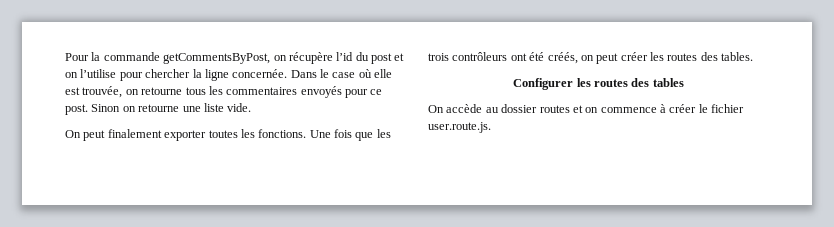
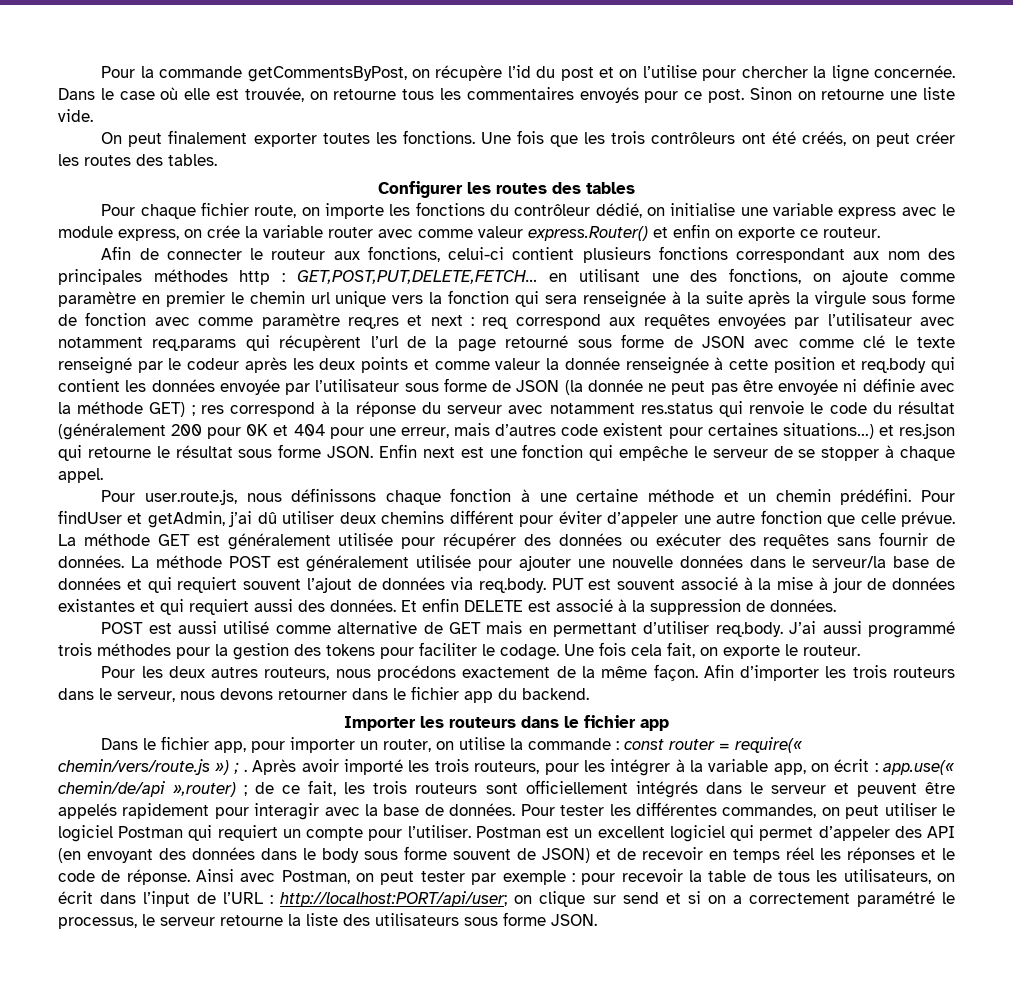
[428,104,745,113] [428,122,491,133] On accède au dossier routes et on commence à créer le fichier user.route.js. -> [101,202,956,219] [58,224,880,241] [101,246,955,263] [58,268,955,285] [58,290,955,308] [58,312,955,329] [58,334,955,352] [58,357,955,374] [58,378,956,395] [58,401,956,417] [58,423,956,440] [58,444,956,461] [58,468,103,483] [101,488,956,505] [58,510,956,528] [58,532,955,550] [58,555,955,572] [58,577,955,593] [58,598,836,615] [101,621,955,638] [58,642,860,660] [101,664,956,681] [58,686,589,703] [344,715,669,731] [101,736,804,753] [58,759,956,776] [58,780,955,798] [58,802,955,820] [58,825,956,842] [58,846,955,863] [58,869,956,885] [58,891,955,907] [58,912,597,929] Pour chaque fichier route, on importe les fonctions du contrôleur dédié, on initialise une variable express avec le module express, on crée la variable router avec comme valeur express.Router() et enfin on exporte ce routeur. // Afin de connecter le routeur aux fonctions, celui-ci contient plusieurs fonctions correspondant aux nom des principales méthodes http : GET,POST,PUT,DELETE,FETCH… en utilisant une des fonctions, on ajoute comme paramètre en premier le chemin url unique vers la fonction qui sera renseignée à la suite après la virgule sous forme de fonction avec comme paramètre req,res et next : req correspond aux requêtes envoyées par l’utilisateur avec notamment req.params qui récupèrent l’url de la page retourné sous forme de JSON avec comme clé le texte renseigné par le codeur après les deux points et comme valeur la donnée renseignée à cette position et req.body qui contient les données envoyée par l’utilisateur sous forme de JSON (la donnée ne peut pas être envoyée ni définie avec la méthode GET) ; res correspond à la réponse du serveur avec notamment res.status qui renvoie le code du résultat (généralement 200 pour 0K et 404 pour une erreur, mais d’autres code existent pour certaines situations…) et res.json qui retourne le résultat sous forme JSON. Enfin next est une fonction qui empêche le serveur de se stopper à chaque appel. // Pour user.route.js, nous définissons chaque fonction à une certaine méthode et un chemin prédéfini. Pour findUser et getAdmin, j’ai dû utiliser deux chemins différent pour éviter d’appeler une autre fonction que celle prévue. La méthode GET est généralement utilisée pour récupérer des données ou exécuter des requêtes sans fournir de données. La méthode POST est généralement utilisée pour ajouter une nouvelle données dans le serveur/la base de données et qui requiert souvent l’ajout de données via req.body. PUT est souvent associé à la mise à jour de données existantes et qui requiert aussi des données. Et enfin DELETE est associé à la suppression de données. // POST est aussi utilisé comme alternative de GET mais en permettant d’utiliser req.body. J’ai aussi programmé trois méthodes pour la gestion des tokens pour faciliter le codage. Une fois cela fait, on exporte le routeur. // Pour les deux autres routeurs, nous procédons exactement de la même façon. Afin d’importer les trois routeurs dans le serveur, nous devons retourner dans le fichier app du backend. // Importer les routeurs dans le fichier app // Dans le fichier app, pour importer un router, on utilise la commande : const router = require(« chemin/vers/route.js ») ; . Après avoir importé les trois routeurs, pour les intégrer à la variable app, on écrit : app.use(« chemin/de/api »,router) ; de ce fait, les trois routeurs sont officiellement intégrés dans le serveur et peuvent être appelés rapidement pour interagir avec la base de données. Pour tester les différentes commandes, on peut utiliser le logiciel Postman qui requiert un compte pour l’utiliser. Postman est un excellent logiciel qui permet d’appeler des API (en envoyant des données dans le body sous forme souvent de JSON) et de recevoir en temps réel les réponses et le code de réponse. Ainsi avec Postman, on peut tester par exemple : pour recevoir la table de tous les utilisateurs, on écrit dans l’input de l’URL : http://localhost:PORT/api/user; on clique sur send et si on a correctement paramétré le processus, le serveur retourne la liste des utilisateurs sous forme JSON.

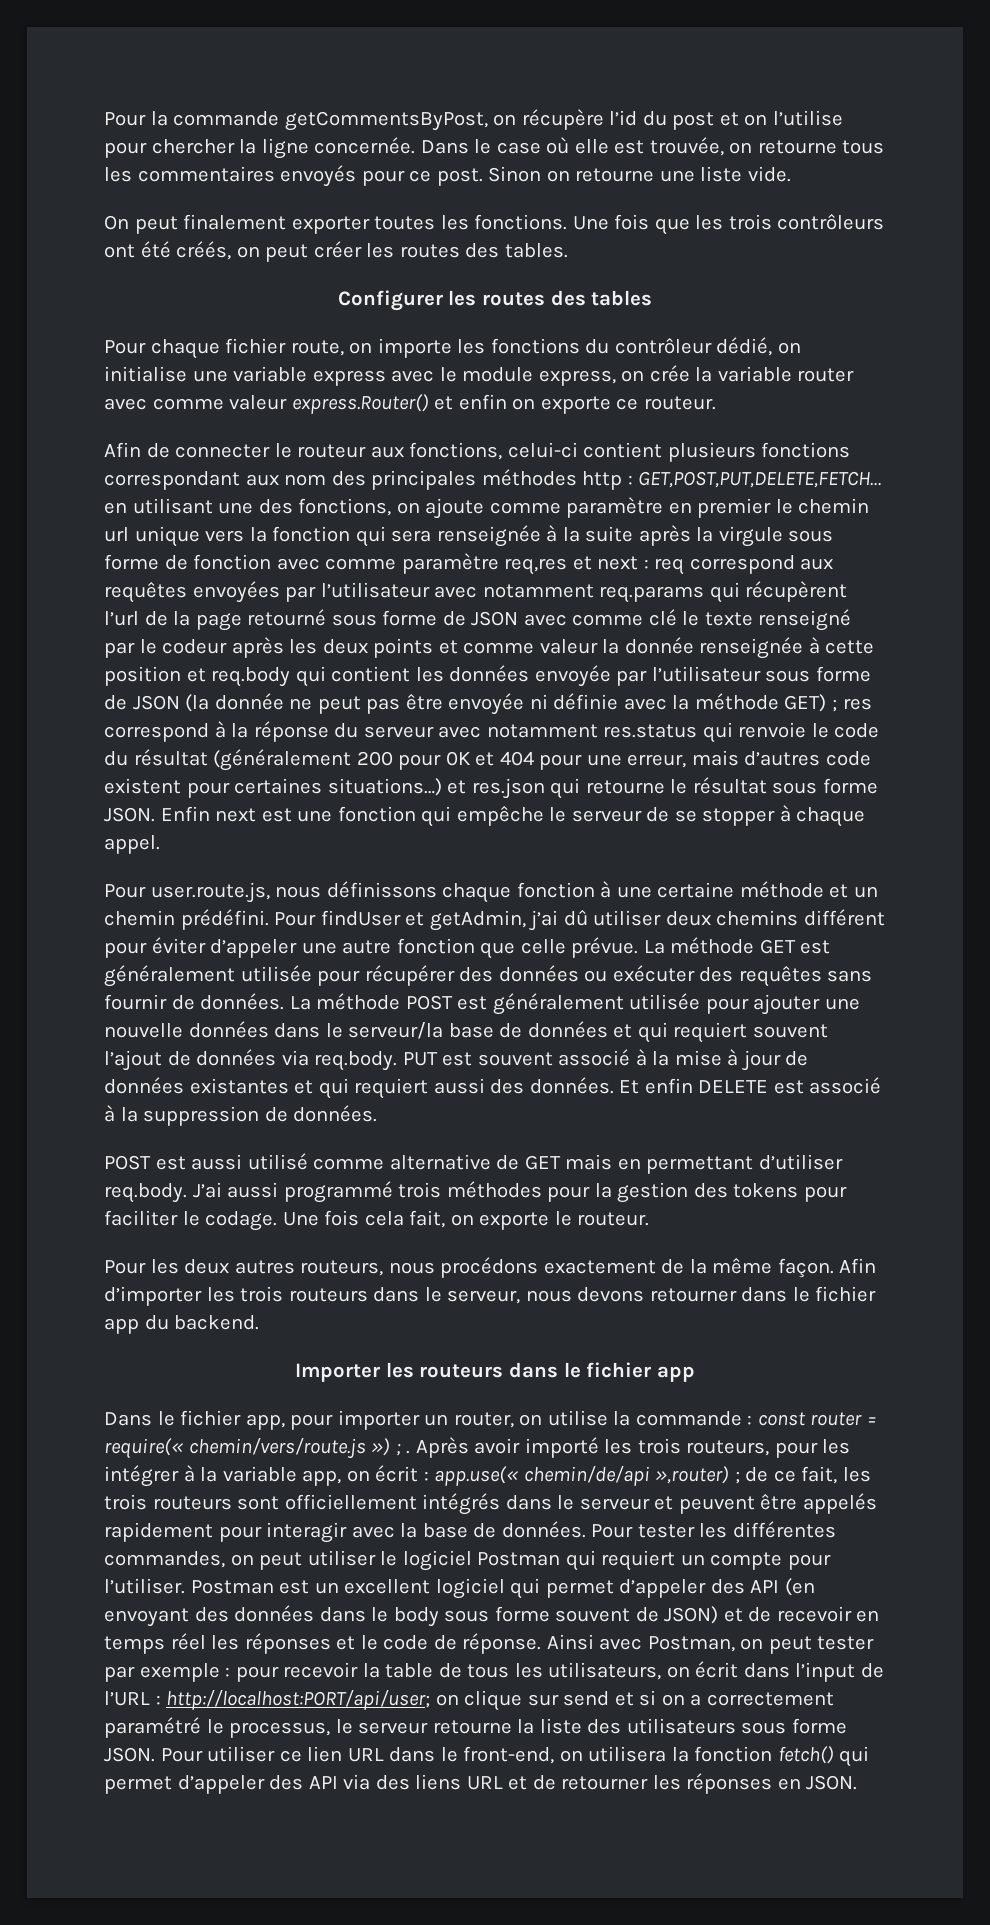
(597, 920) none -> [160,1746,870,1767] [104,1773,858,1794] Pour utiliser ce lien URL dans le front-end, on utilisera la fonction fetch() qui permet d’appeler des API via des liens URL et de retourner les réponses en JSON.

